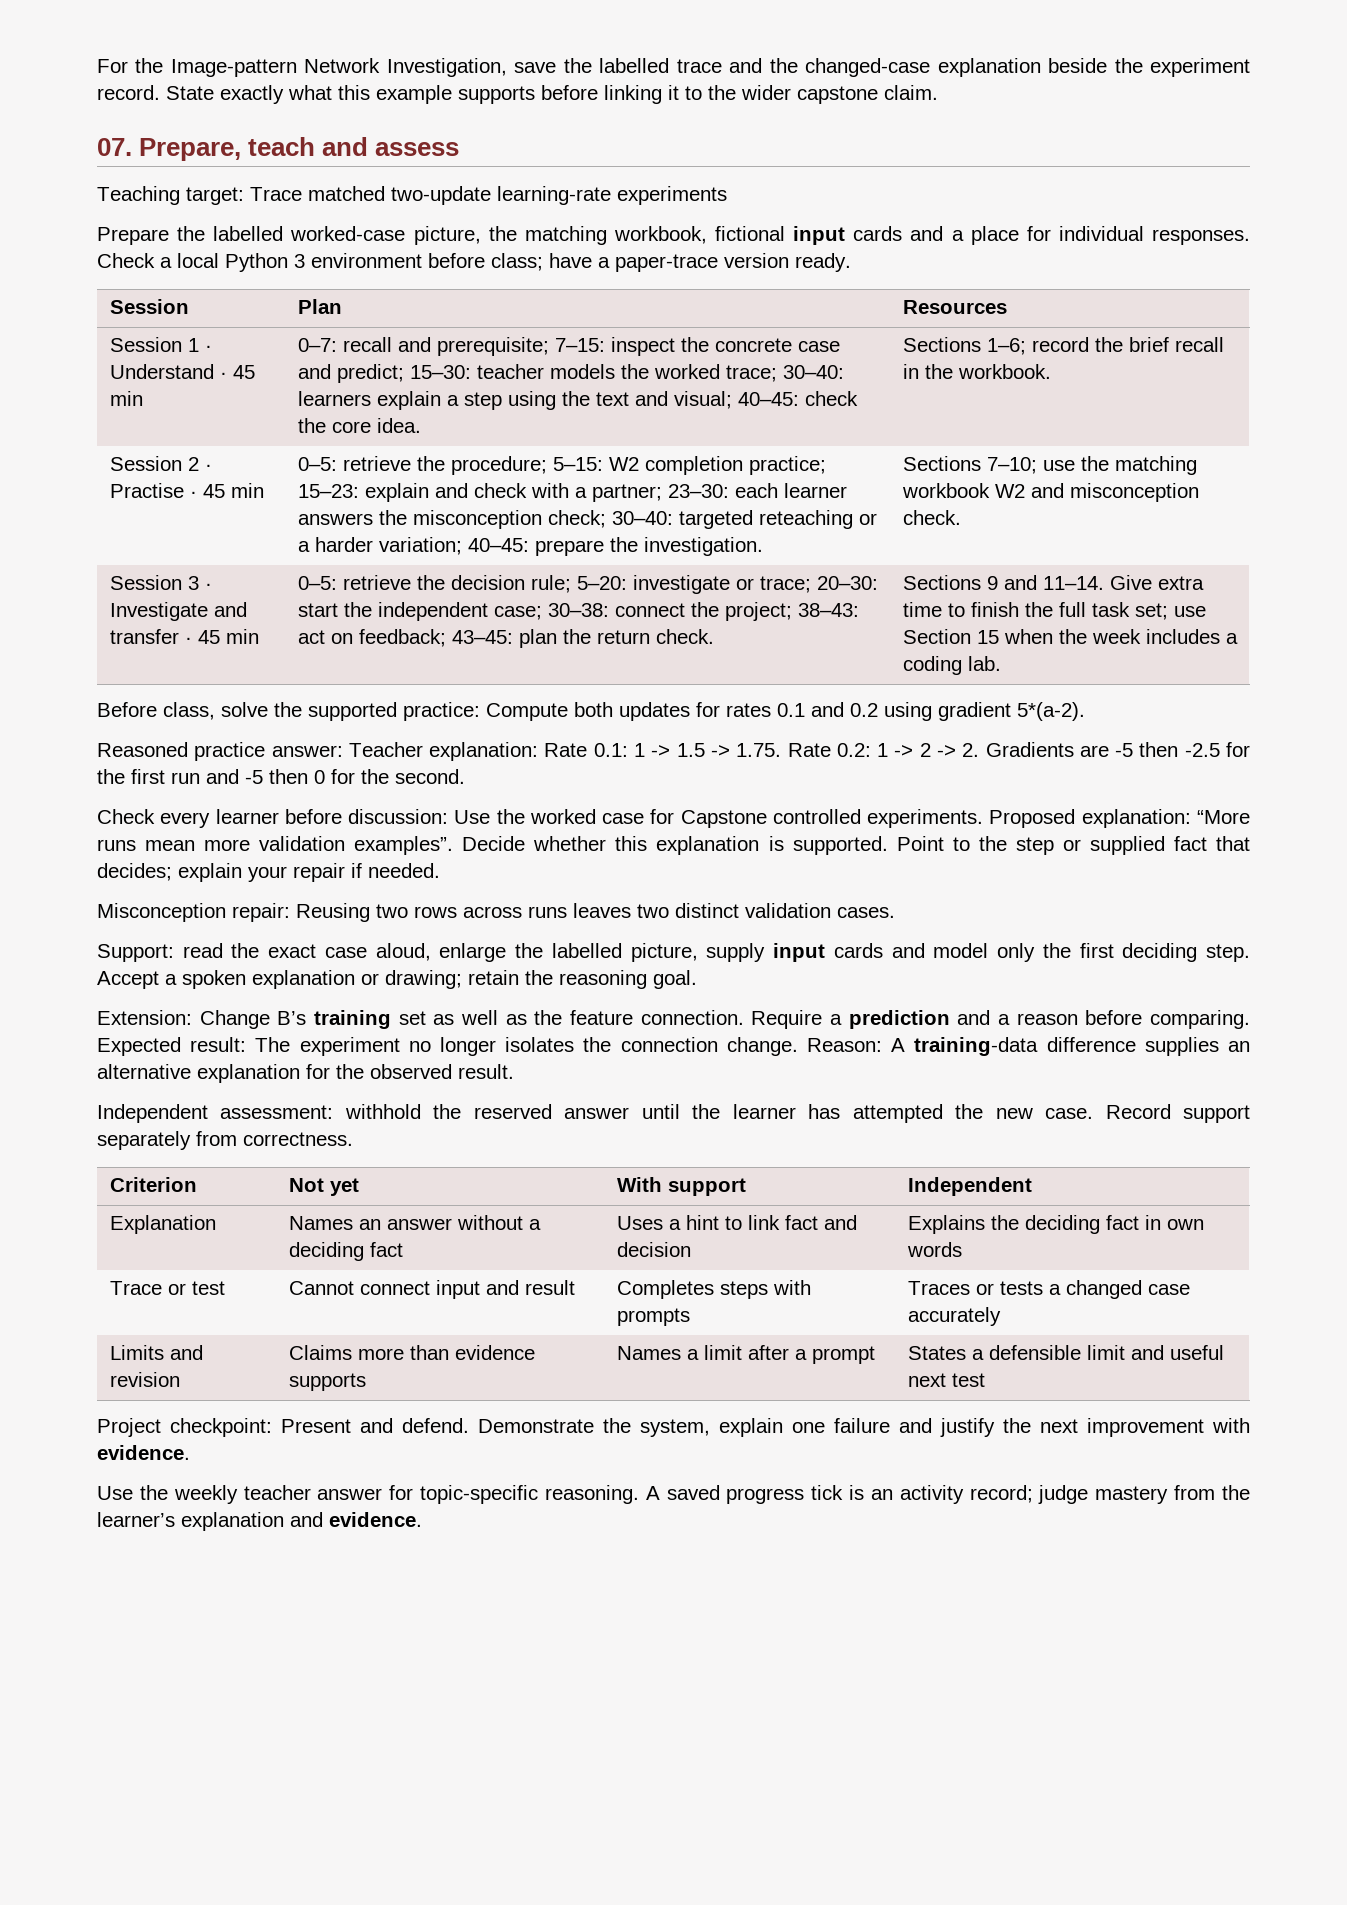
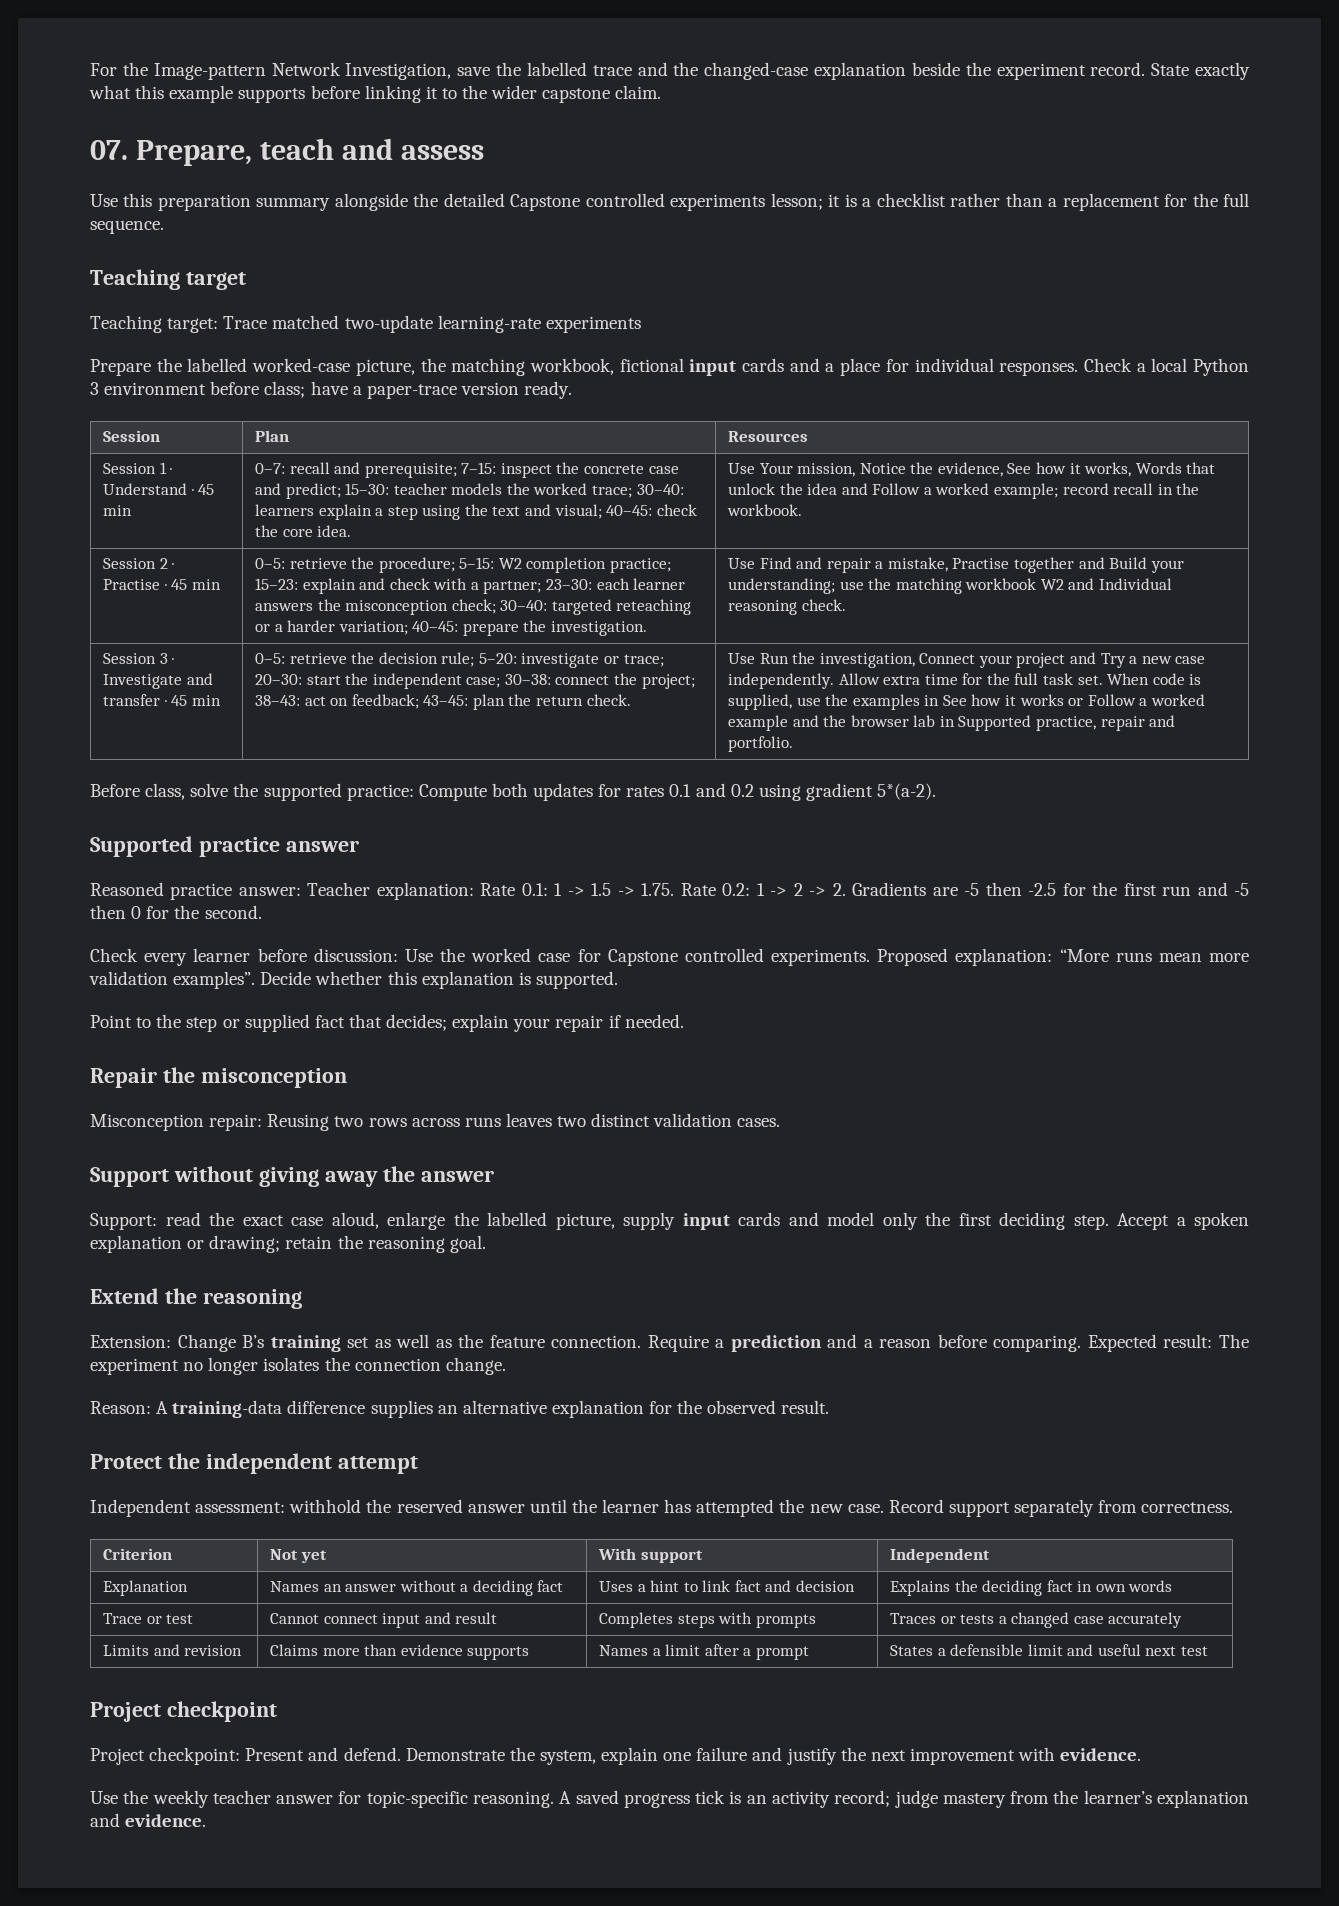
(460, 149) none -> [90,193,1249,211] [90,220,164,234] [90,269,246,290] // Use this preparation summary alongside the detailed Capstone controlled experiments lesson; it is a checklist rather than a replacement for the full sequence. // Teaching target
[902,337,1169,355] Sections 1–6; record the brief -> [727,462,1216,477] [727,483,1109,499] Use Your mission, Notice the evidence, See how it works, Words that unlock the idea and Follow a worked example; record
[902,456,1037,474] Sections 7–10; -> [727,557,1184,573] [727,578,835,594] Use Find and repair a mistake, Practise together and Build your understanding;
[1069,483,1199,502] misconception -> [1099,578,1173,590] [727,600,797,615] Individual reasoning
[902,575,1204,590] [902,602,1206,620] [902,629,1238,644] [902,656,1001,675] Sections 9 and 11–14. Give extra time to finish the full task set; use Section 15 when the week includes a coding lab. -> [727,652,1206,668] [727,673,1202,689] [727,694,1205,710] [727,715,1176,731] [727,736,793,752] Use Run the investigation, Connect your project and Try a new case independently. Allow extra time for the full task set. When code is supplied, use the examples in See how it works or Follow a worked example and the browser lab in Supported practice, repair and portfolio.
(1085, 711) none -> [90,836,359,857] // Supported practice answer
(888, 845) none -> (618, 980) //
(440, 870) none -> [90,1067,347,1088] // Repair the misconception
(895, 912) none -> [90,1166,494,1187] // Support without giving away the answer
(697, 979) none -> [90,1288,302,1309] // Extend the reasoning
(798, 1046) none -> (506, 1366) //
(514, 1071) none -> [90,1453,418,1474] // Protect the independent attempt
(985, 1380) none -> [90,1701,277,1722] // Project checkpoint

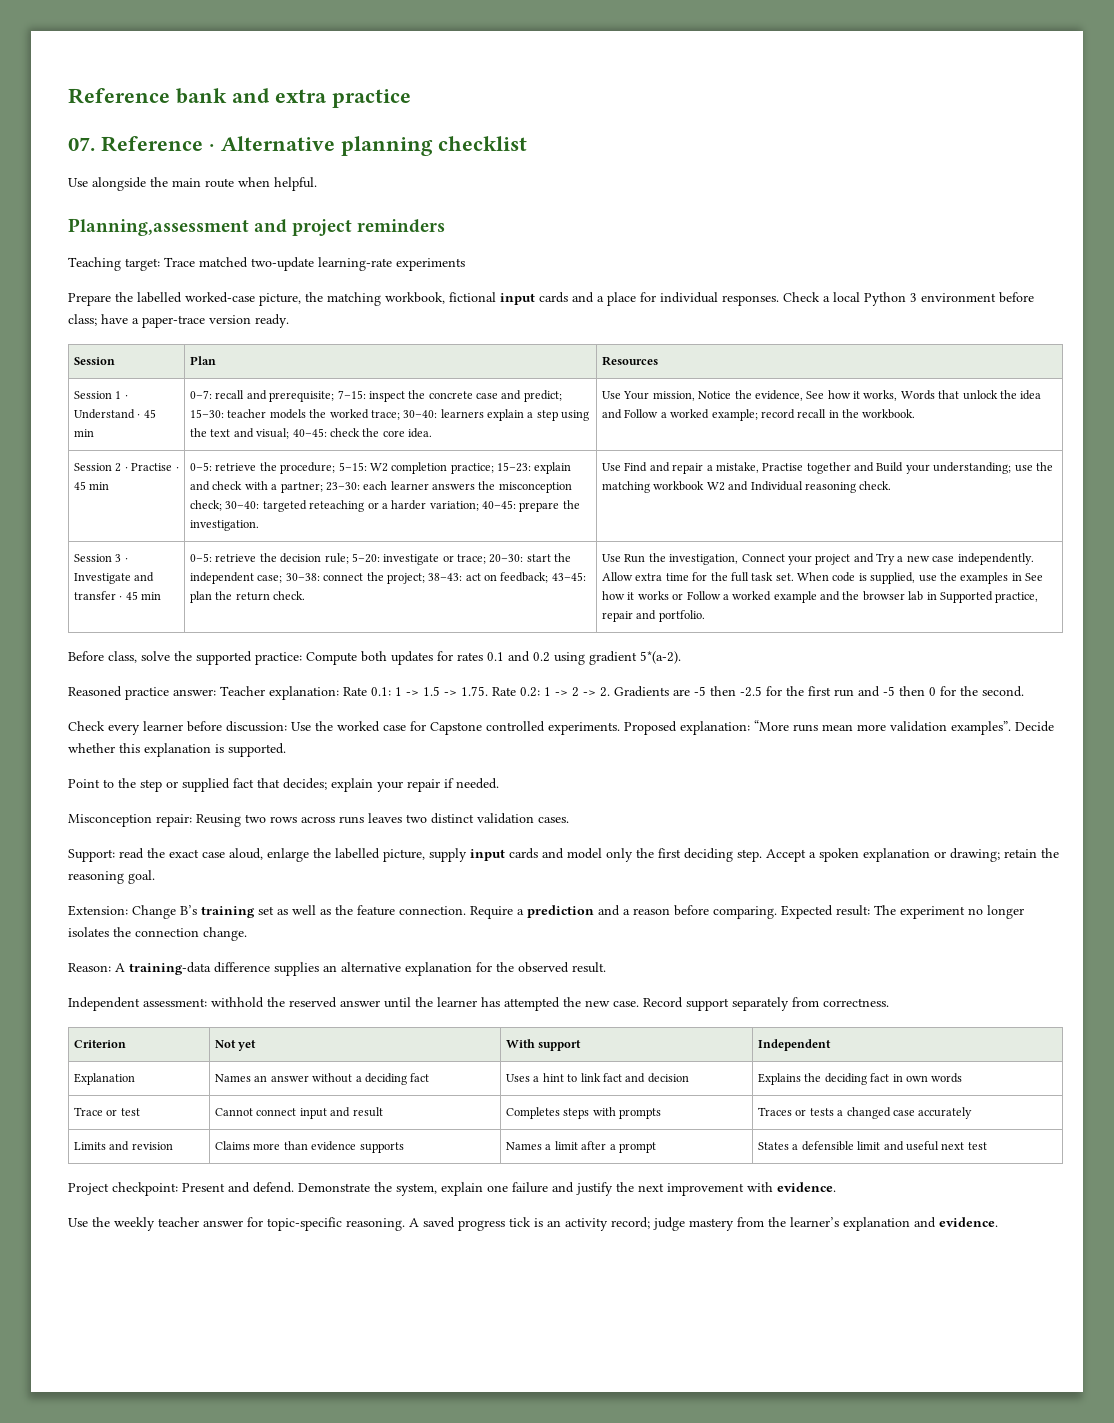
[90,62,1250,80] [89,85,662,103] [90,138,484,166] [90,193,1249,211] [90,220,164,234] [90,269,246,290] For the Image-pattern Network Investigation, save the labelled trace and the changed-case explanation beside the experiment record. State exactly what this example supports before linking it to the wider capstone claim. // 07. Prepare, teach and assess // Use this preparation summary alongside the detailed Capstone controlled experiments lesson; it is a checklist rather than a replacement for the full sequence. // Teaching target -> [68,88,411,108] [68,136,527,156] [68,177,317,191] [68,218,446,236] Reference bank and extra practice // 07. Reference · Alternative planning checklist // Use alongside the main route when helpful. // Planning,assessment and project reminders
[90,836,359,857] // Supported practice answer -> (681, 657) none
[90,1067,347,1088] // Repair the misconception -> (499, 783) none
[90,1166,494,1187] // Support without giving away the answer -> (569, 820) none
[90,1288,302,1309] // Extend the reasoning -> (155, 877) none
[90,1453,418,1474] // Protect the independent attempt -> (606, 967) none
[90,1701,277,1722] // Project checkpoint -> (987, 1146) none

